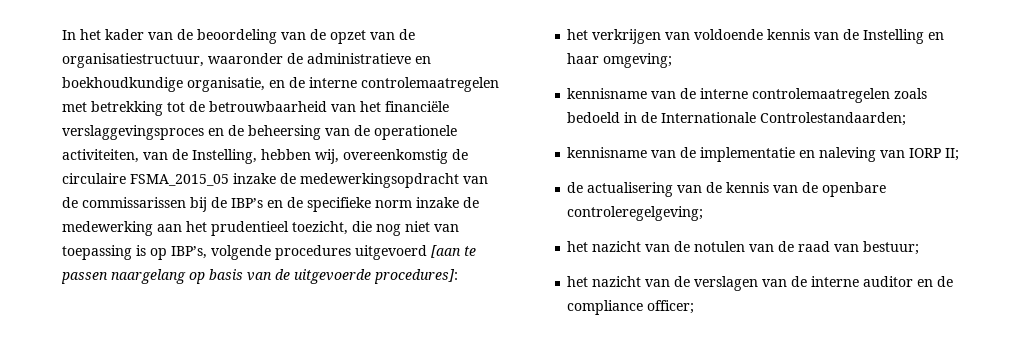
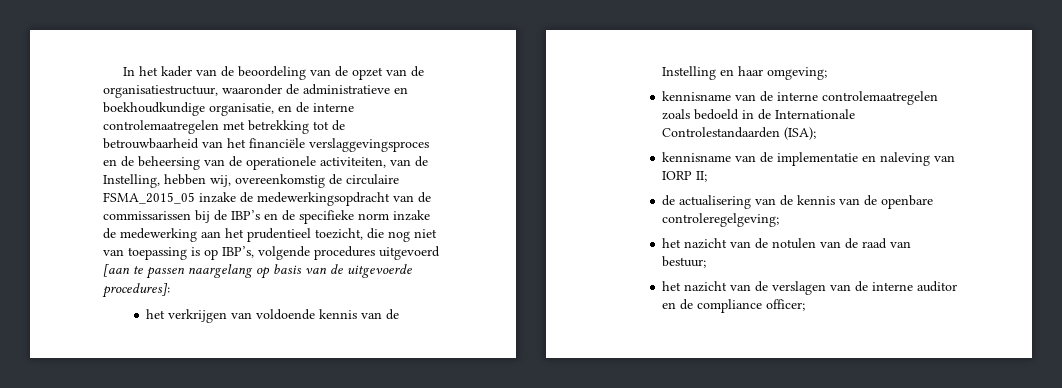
[760,112,907,126] Controlestandaarden; -> [662,127,817,140] Controlestandaarden (ISA);

